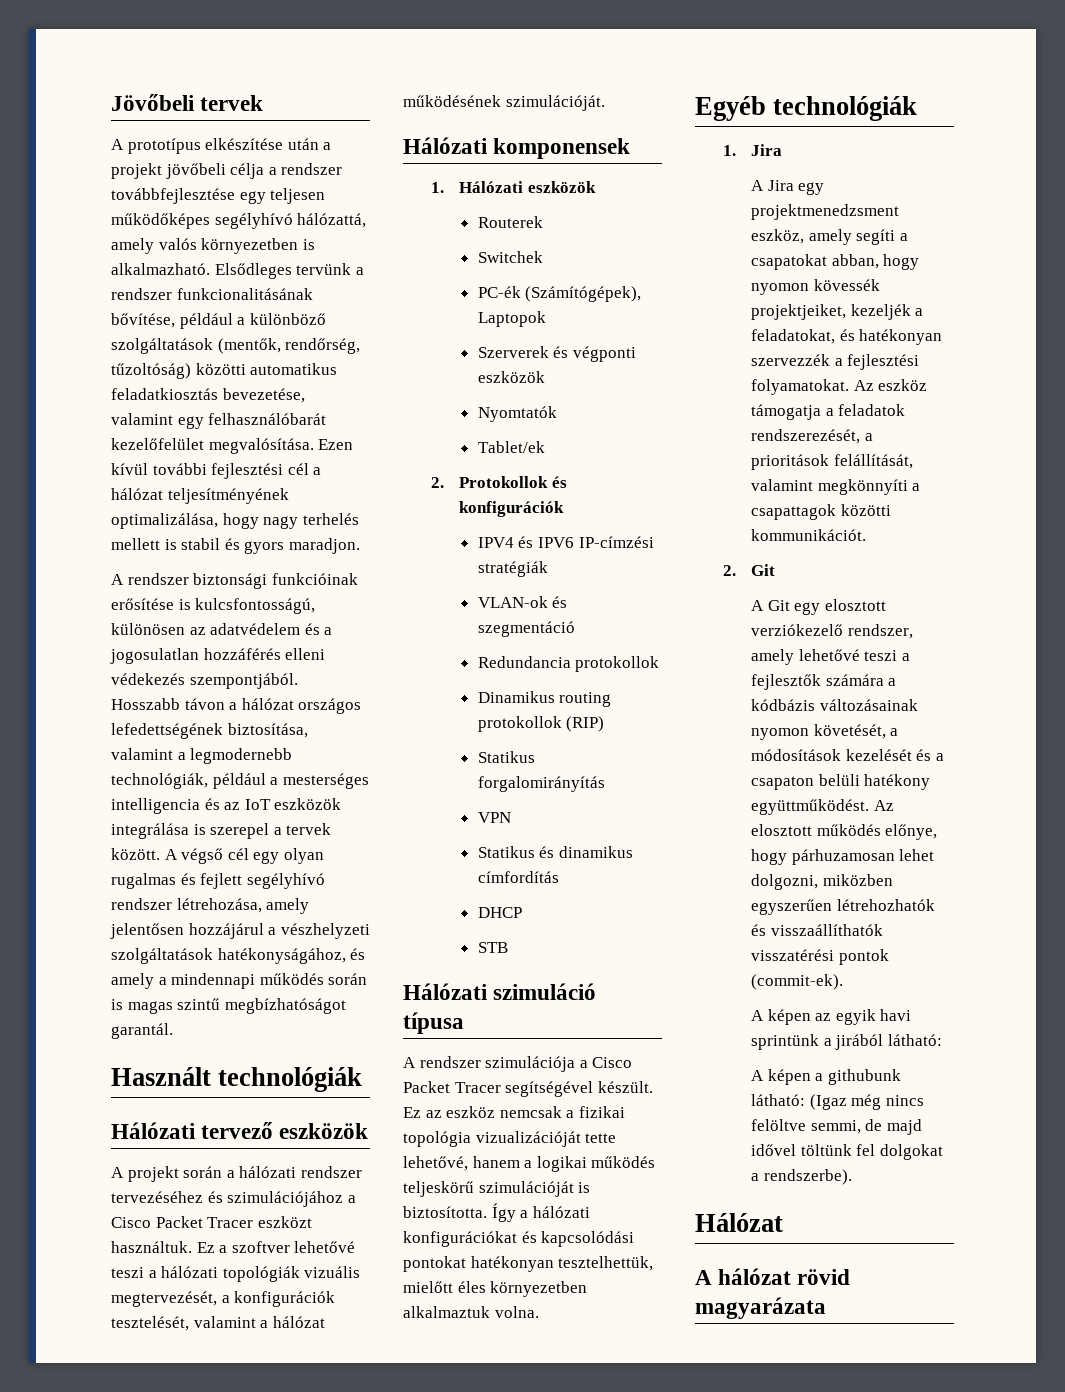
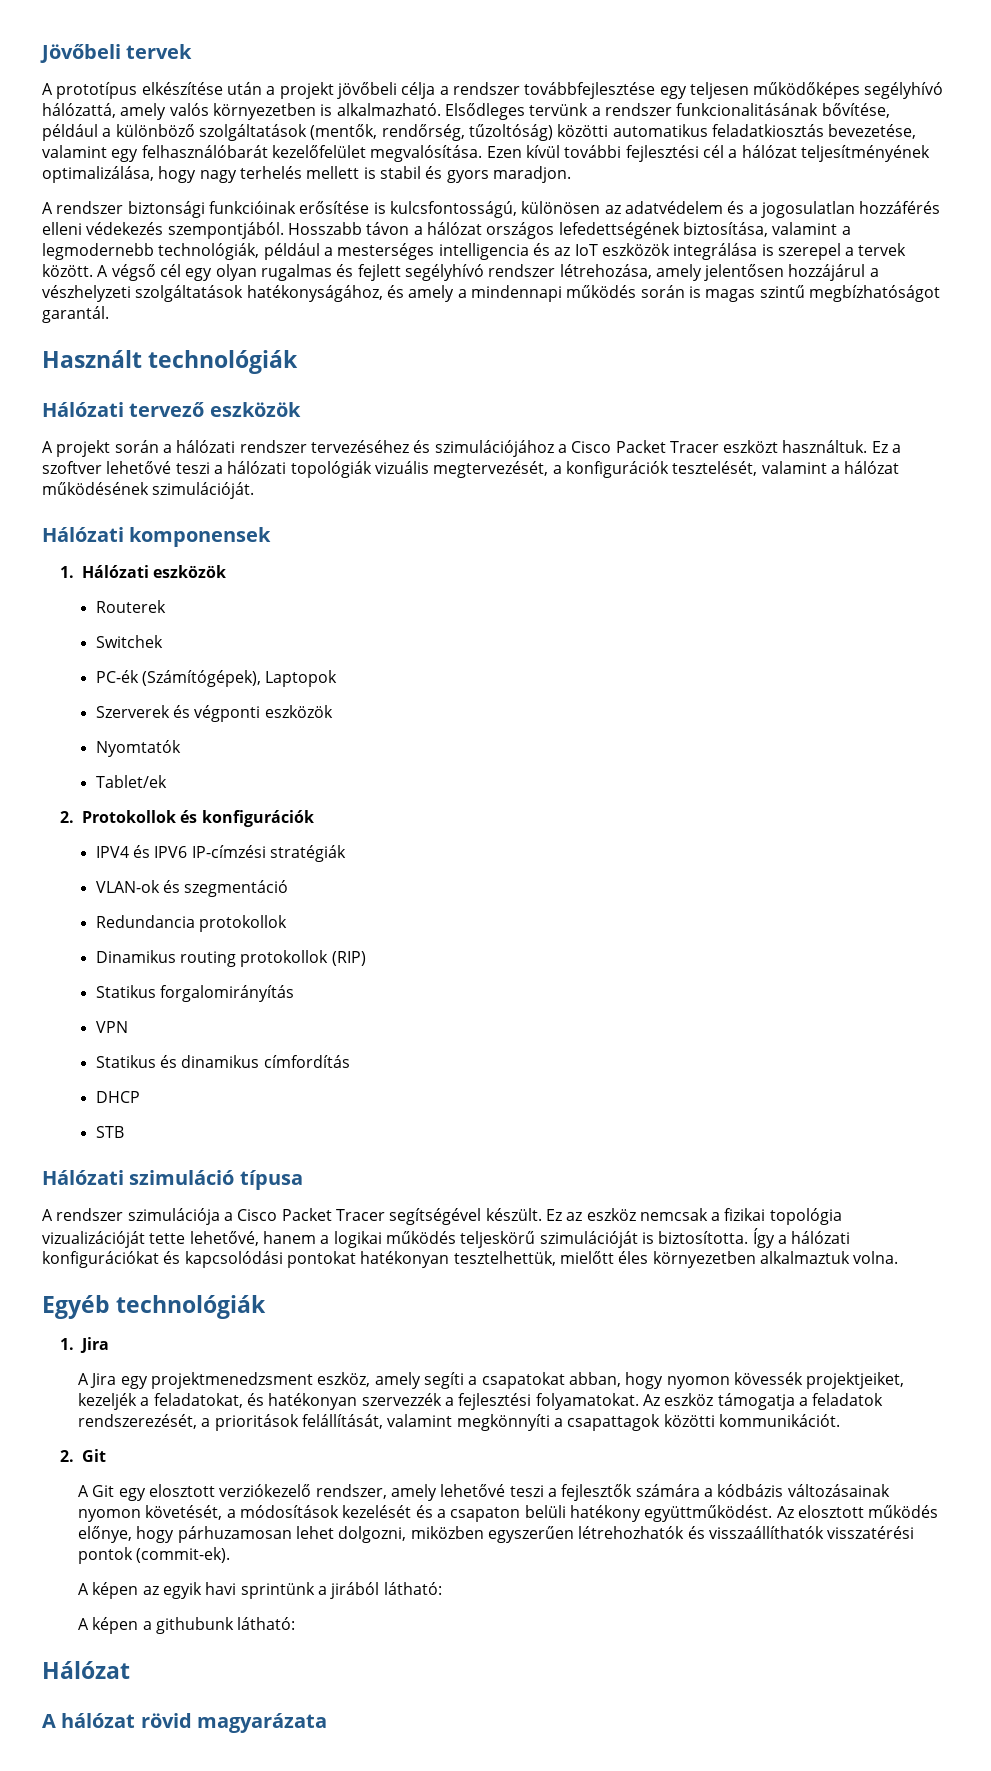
[809,1094,924,1110] [751,1119,922,1135] [751,1144,943,1160] [751,1169,852,1185] (Igaz még nincs felöltve semmi, de majd idővel töltünk fel dolgokat a rendszerbe). -> (296, 1623) none

